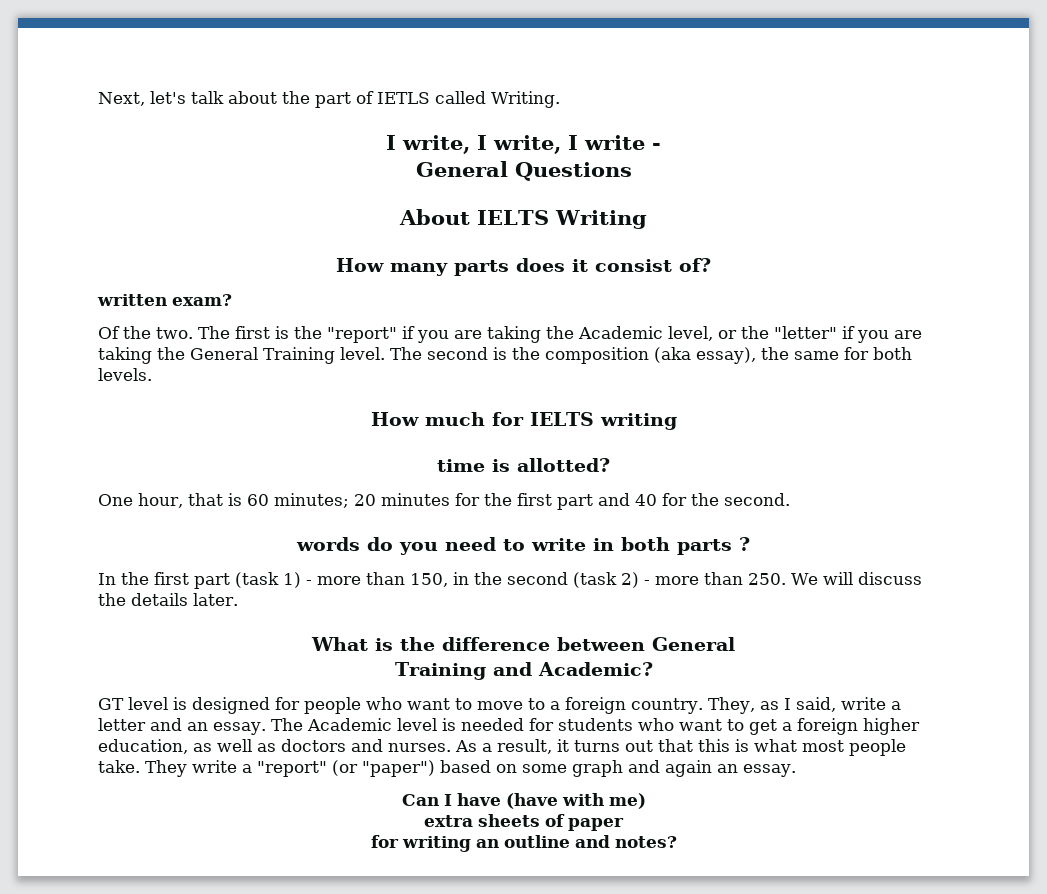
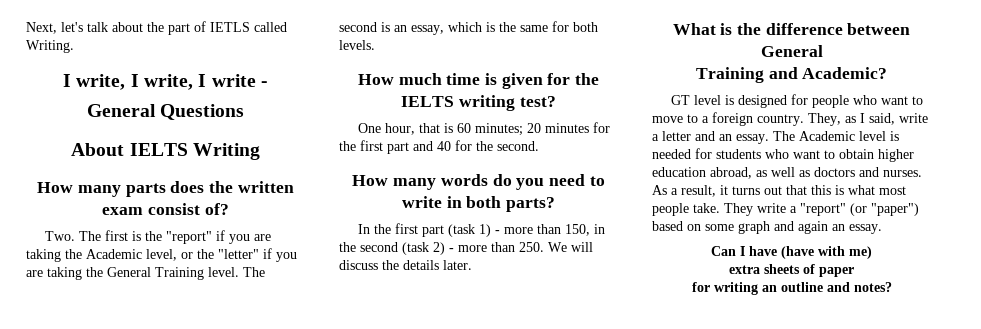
[572,259,588,272] it -> [209,181,294,193] [102,207,144,215] the written exam
[97,294,232,306] [98,326,193,339] written exam? // Of the two. -> [44,231,75,241] Two.
[512,347,756,364] the composition (aka essay), -> [394,22,495,35] an essay, which is
[491,412,524,426] for -> [446,73,600,89] time is given for the
[437,458,610,472] // time is allotted? -> [519,96,556,107] test?
(790, 499) none -> [352,175,437,190] How many
[677,537,750,555] parts ? -> [506,197,556,212] parts?
[748,718,920,735] [98,739,188,754] get a foreign higher education, -> [839,149,914,162] [652,167,752,179] obtain higher education abroad,

